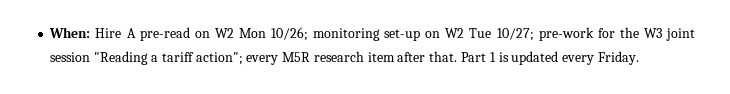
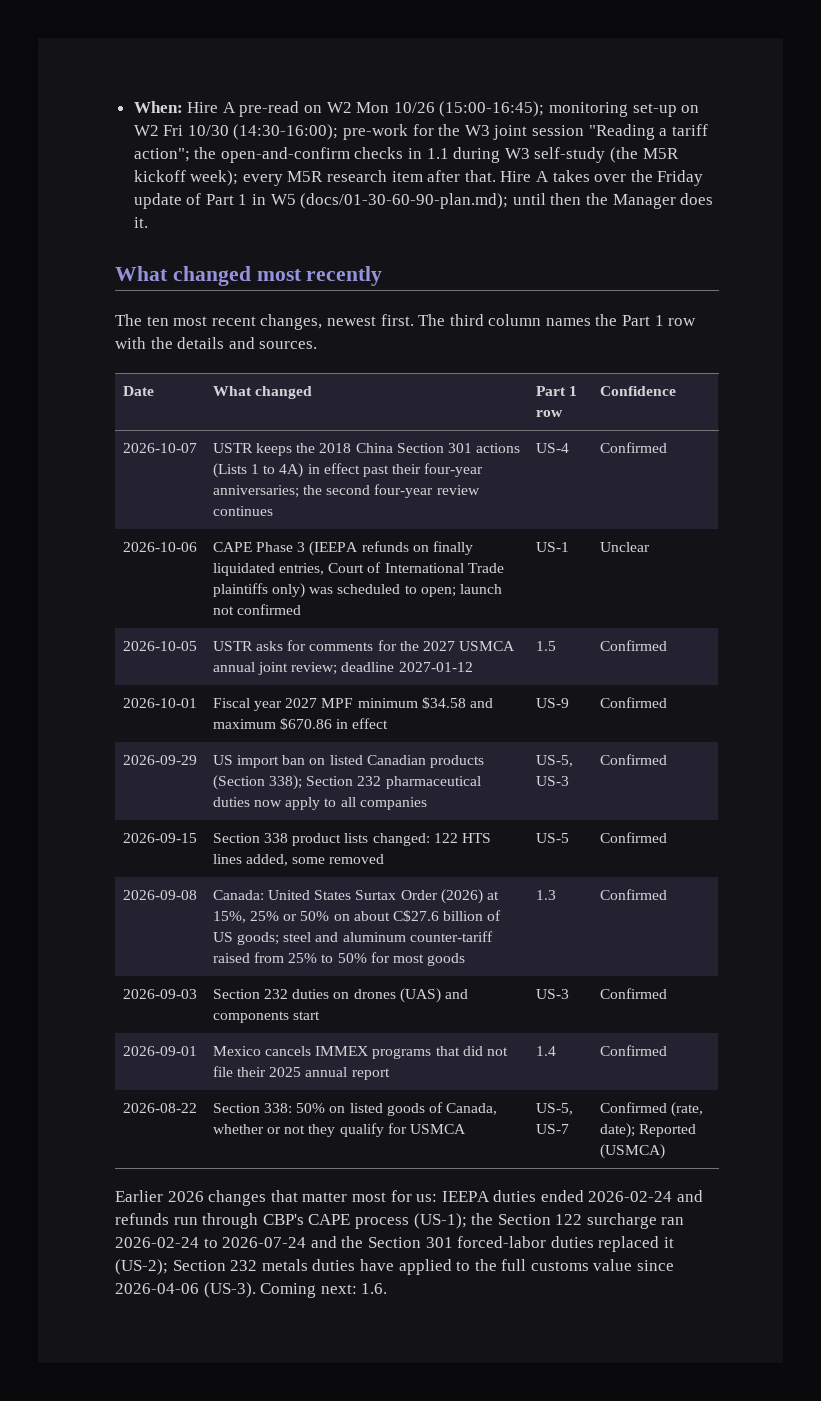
[271,27,309,41] 10/26; -> [393,101,545,117] 10/26 (15:00-16:45);
[469,28,534,41] Tue 10/27; -> [163,124,339,140] Fri 10/30 (14:30-16:00);
(243, 58) none -> [194,147,679,163] [133,170,239,186] the open-and-confirm checks in 1.1 during W3 self-study (the M5R kickoff week);
[460,51,639,65] Part 1 is updated every Friday. -> [500,170,704,186] [133,193,714,209] [133,217,148,228] [115,266,383,286] [115,314,697,330] [115,337,318,349] [122,386,154,396] [212,386,313,399] [535,386,578,396] [535,410,563,417] [599,386,676,396] [122,443,197,453] [212,443,521,456] [212,463,484,478] [212,484,480,498] [212,506,273,516] [535,443,569,453] [599,442,667,453] [122,542,197,552] [212,541,474,556] [212,562,504,576] [212,583,503,598] [212,604,302,615] [535,542,569,552] [599,542,650,552] [122,641,197,651] [212,640,516,651] [212,662,473,675] [535,641,556,651] [599,640,667,651] [122,698,197,708] [212,697,494,711] [212,718,389,730] [535,698,569,708] [599,697,667,708] [122,755,197,765] [212,755,485,768] [212,775,481,790] [212,797,427,810] [535,755,573,767] [535,776,569,786] [599,754,667,765] [122,833,197,843] [212,833,492,846] [212,854,385,866] [535,833,569,843] [599,832,667,843] [122,890,197,900] [212,889,500,904] [212,910,502,923] [212,931,493,945] [212,952,466,966] [535,890,556,900] [599,889,667,900] [122,989,197,999] [212,988,469,1003] [212,1011,321,1023] [535,989,569,999] [599,988,667,999] [122,1046,197,1056] [212,1046,509,1059] [212,1066,390,1080] [535,1046,556,1056] [599,1045,667,1056] [122,1103,197,1113] [212,1102,498,1116] [212,1123,467,1137] [535,1103,573,1115] [535,1124,569,1134] [599,1102,704,1117] [599,1123,697,1138] [599,1144,665,1159] [115,1190,704,1206] [115,1213,685,1229] [115,1236,674,1252] [115,1259,675,1275] [115,1282,388,1298] Hire A takes over the Friday update of Part 1 in W5 (docs/01-30-60-90-plan.md); until then the Manager does it. // What changed most recently // The ten most recent changes, newest first. The third column names the Part 1 row with the details and sources. // Date | What changed | Part 1 row | Confidence // 2026-10-07 | USTR keeps the 2018 China Section 301 actions (Lists 1 to 4A) in effect past their four-year anniversaries; the second four-year review continues | US-4 | Confirmed // 2026-10-06 | CAPE Phase 3 (IEEPA refunds on finally liquidated entries, Court of International Trade plaintiffs only) was scheduled to open; launch not confirmed | US-1 | Unclear // 2026-10-05 | USTR asks for comments for the 2027 USMCA annual joint review; deadline 2027-01-12 | 1.5 | Confirmed // 2026-10-01 | Fiscal year 2027 MPF minimum $34.58 and maximum $670.86 in effect | US-9 | Confirmed // 2026-09-29 | US import ban on listed Canadian products (Section 338); Section 232 pharmaceutical duties now apply to all companies | US-5, US-3 | Confirmed // 2026-09-15 | Section 338 product lists changed: 122 HTS lines added, some removed | US-5 | Confirmed // 2026-09-08 | Canada: United States Surtax Order (2026) at 15%, 25% or 50% on about C$27.6 billion of US goods; steel and aluminum counter-tariff raised from 25% to 50% for most goods | 1.3 | Confirmed // 2026-09-03 | Section 232 duties on drones (UAS) and components start | US-3 | Confirmed // 2026-09-01 | Mexico cancels IMMEX programs that did not file their 2025 annual report | 1.4 | Confirmed // 2026-08-22 | Section 338: 50% on listed goods of Canada, whether or not they qualify for USMCA | US-5, US-7 | Confirmed (rate, date); Reported (USMCA) // Earlier 2026 changes that matter most for us: IEEPA duties ended 2026-02-24 and refunds run through CBP's CAPE process (US-1); the Section 122 surcharge ran 2026-02-24 to 2026-07-24 and the Section 301 forced-labor duties replaced it (US-2); Section 232 metals duties have applied to the full customs value since 2026-04-06 (US-3). Coming next: 1.6.

